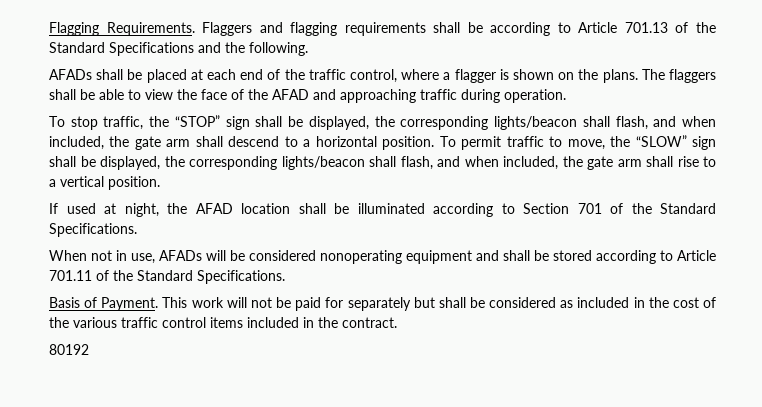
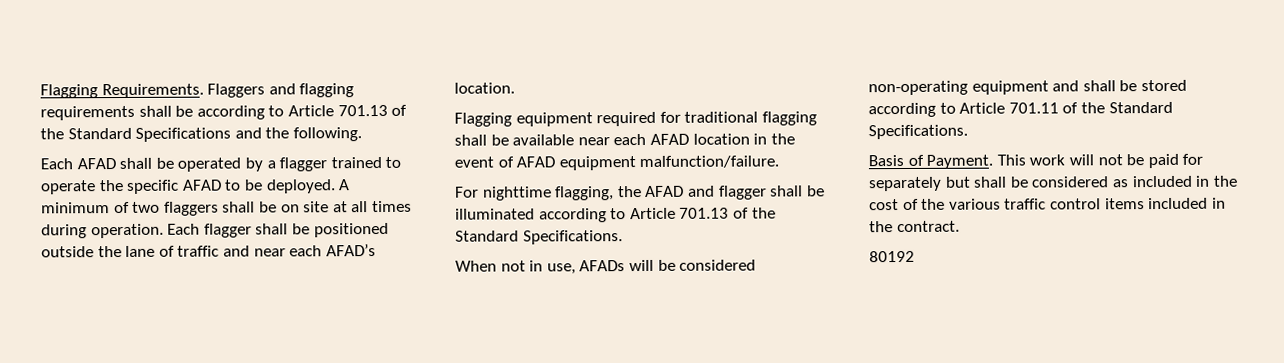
[49,69,716,83] [49,89,566,103] [49,115,716,130] [49,135,717,150] [49,156,716,170] [49,176,160,190] [49,203,290,217] AFADs shall be placed at each end of the traffic control, where a flagger is shown on the plans. The flaggers shall be able to view the face of the AFAD and approaching traffic during operation. // To stop traffic, the “STOP” sign shall be displayed, the corresponding lights/beacon shall flash, and when included, the gate arm shall descend to a horizontal position. To permit traffic to move, the “SLOW” sign shall be displayed, the corresponding lights/beacon shall flash, and when included, the gate arm shall rise to a vertical position. // If used at night, the AFAD location -> [40,156,402,172] [40,179,351,195] [41,200,412,216] [41,222,389,239] [41,244,376,258] [454,82,515,94] [454,111,817,127] [454,133,795,146] [454,155,780,171] [455,185,767,201] Each AFAD shall be operated by a flagger trained to operate the specific AFAD to be deployed. A minimum of two flaggers shall be on site at all times during operation. Each flagger shall be positioned outside the lane of traffic and near each AFAD’s location. // Flagging equipment required for traditional flagging shall be available near each AFAD location in the event of AFAD equipment malfunction/failure. // For nighttime flagging, the AFAD and flagger
[523,203,602,214] Section 701 -> [629,207,730,220] Article 701.13
[320,250,402,264] nonoperating -> [868,80,968,96] non-operating

